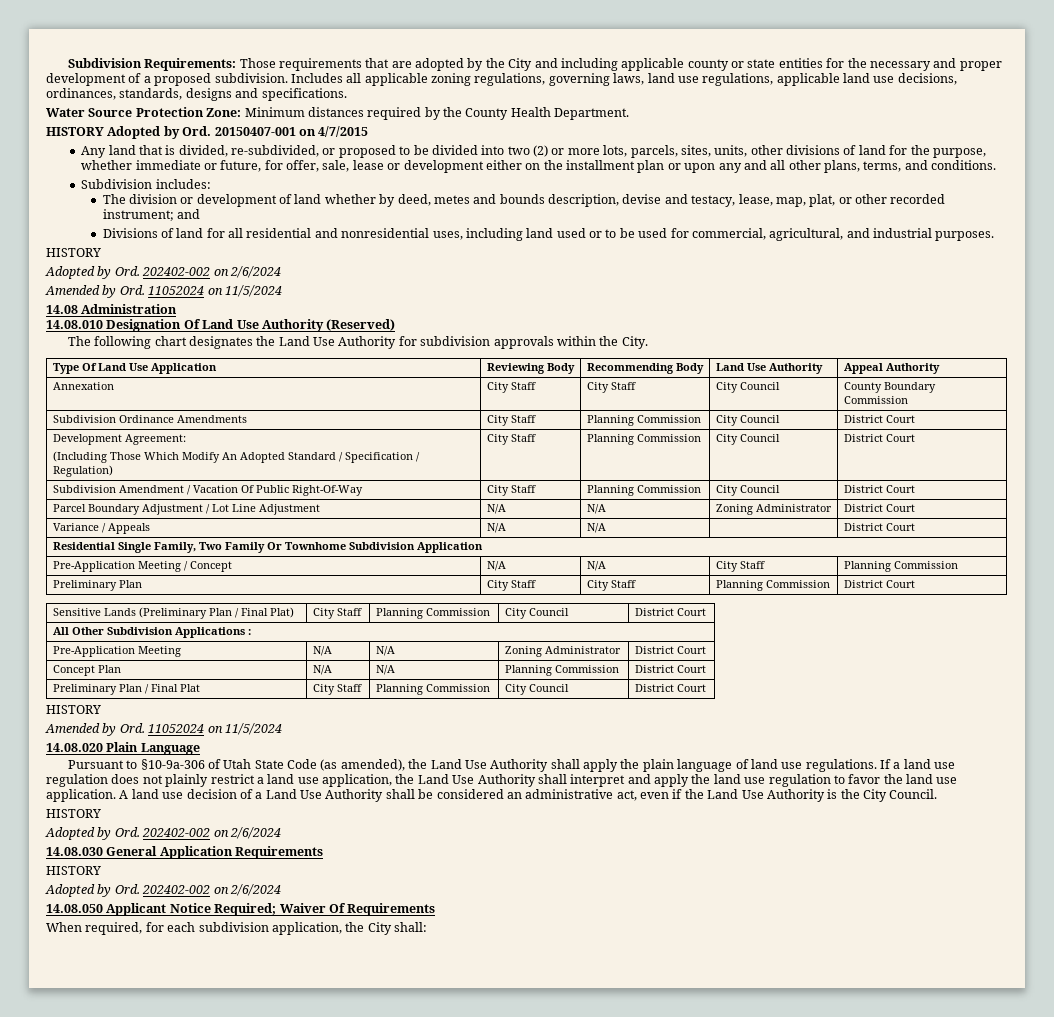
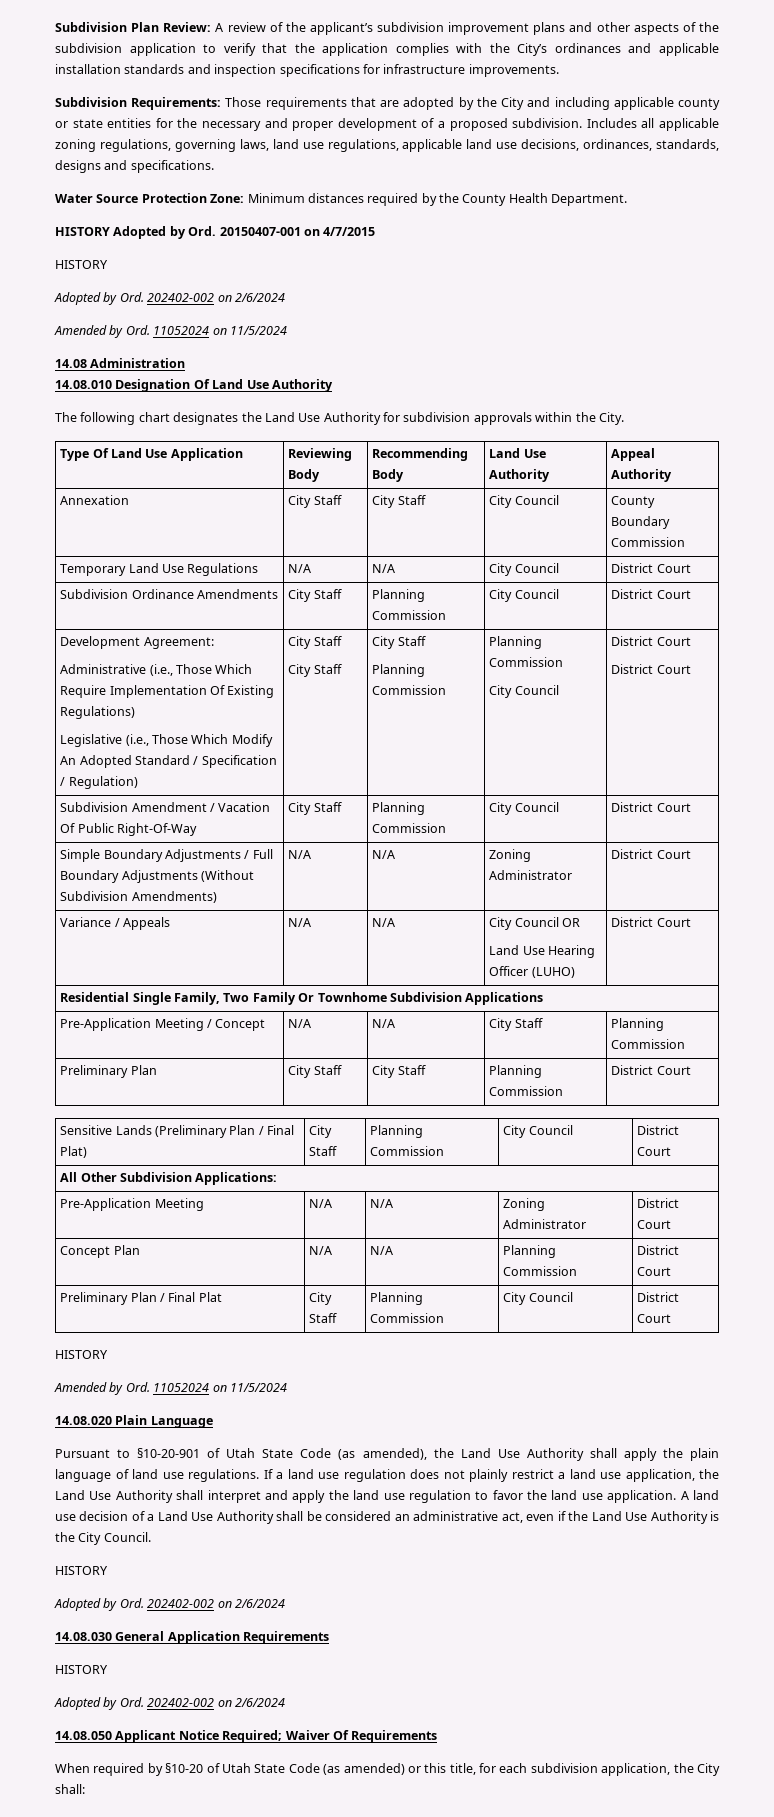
[67,58,142,68] Subdivision -> [55,22,719,35] [55,43,720,56] [55,64,559,77] [55,97,127,107] Subdivision Plan Review: A review of the applicant’s subdivision improvement plans and other aspects of the subdivision application to verify that the application complies with the City’s ordinances and applicable installation standards and inspection specifications for infrastructure improvements. // Subdivision
[81,145,986,158] [81,160,997,173] [81,179,211,189] [102,194,946,207] [102,209,200,221] [102,228,995,241] // Any land that is divided, re-subdivided, or proposed to be divided into two (2) or more lots, parcels, sites, units, other divisions of land for the purpose, whether immediate or future, for offer, sale, lease or development either on the installment plan or upon any and all other plans, terms, and conditions. // Subdivision includes: // The division or development of land whether by deed, metes and bounds description, devise and testacy, lease, map, plat, or other recorded instrument; and // Divisions of land for all residential and nonresidential uses, including land used or to be used for commercial, agricultural, and industrial purposes. -> (376, 231) none
[326,319,396,331] (Reserved) -> (333, 385) none
(908, 400) none -> [60,563,259,576] [288,564,312,573] [372,564,396,573] [489,563,559,576] [611,563,691,573] // Temporary Land Use Regulations | N/A | N/A | City Council | District Court
[52,451,107,463] (Including -> [60,664,253,676] [60,685,275,698] [60,706,136,719] [60,734,149,747] Administrative (i.e., Those Which Require Implementation Of Existing Regulations) // Legislative (i.e.,
[586,434,701,445] [715,434,780,445] [843,434,915,442] | Planning Commission | City Council | District Court -> [288,664,342,677] [372,636,426,649] [372,664,426,677] [372,685,447,695] [489,636,543,649] [489,657,564,667] [489,685,559,698] [611,636,691,646] [611,664,691,674] // City Staff | City Staff // Planning Commission | Planning Commission // City Council | District Court // District Court
[52,504,320,515] Parcel Boundary Adjustment / Lot Line Adjustment -> [60,849,273,862] [60,870,255,883] [60,891,217,903] Simple Boundary Adjustments / Full Boundary Adjustments (Without Subdivision Amendments)
(606, 528) none -> [489,917,581,930] [489,945,596,958] [489,966,575,978] City Council OR // Land Use Hearing Officer (LUHO)
[416,542,483,553] Application -> [465,992,544,1005] Applications
[174,627,251,638] Applications : -> [195,1172,278,1185] Applications:
[140,759,205,770] §10-9a-306 -> [137,1448,201,1458] §10-20-901
[85,922,143,935] required, -> [93,1763,476,1776] required by §10-20 of Utah State Code (as amended) or this title,

